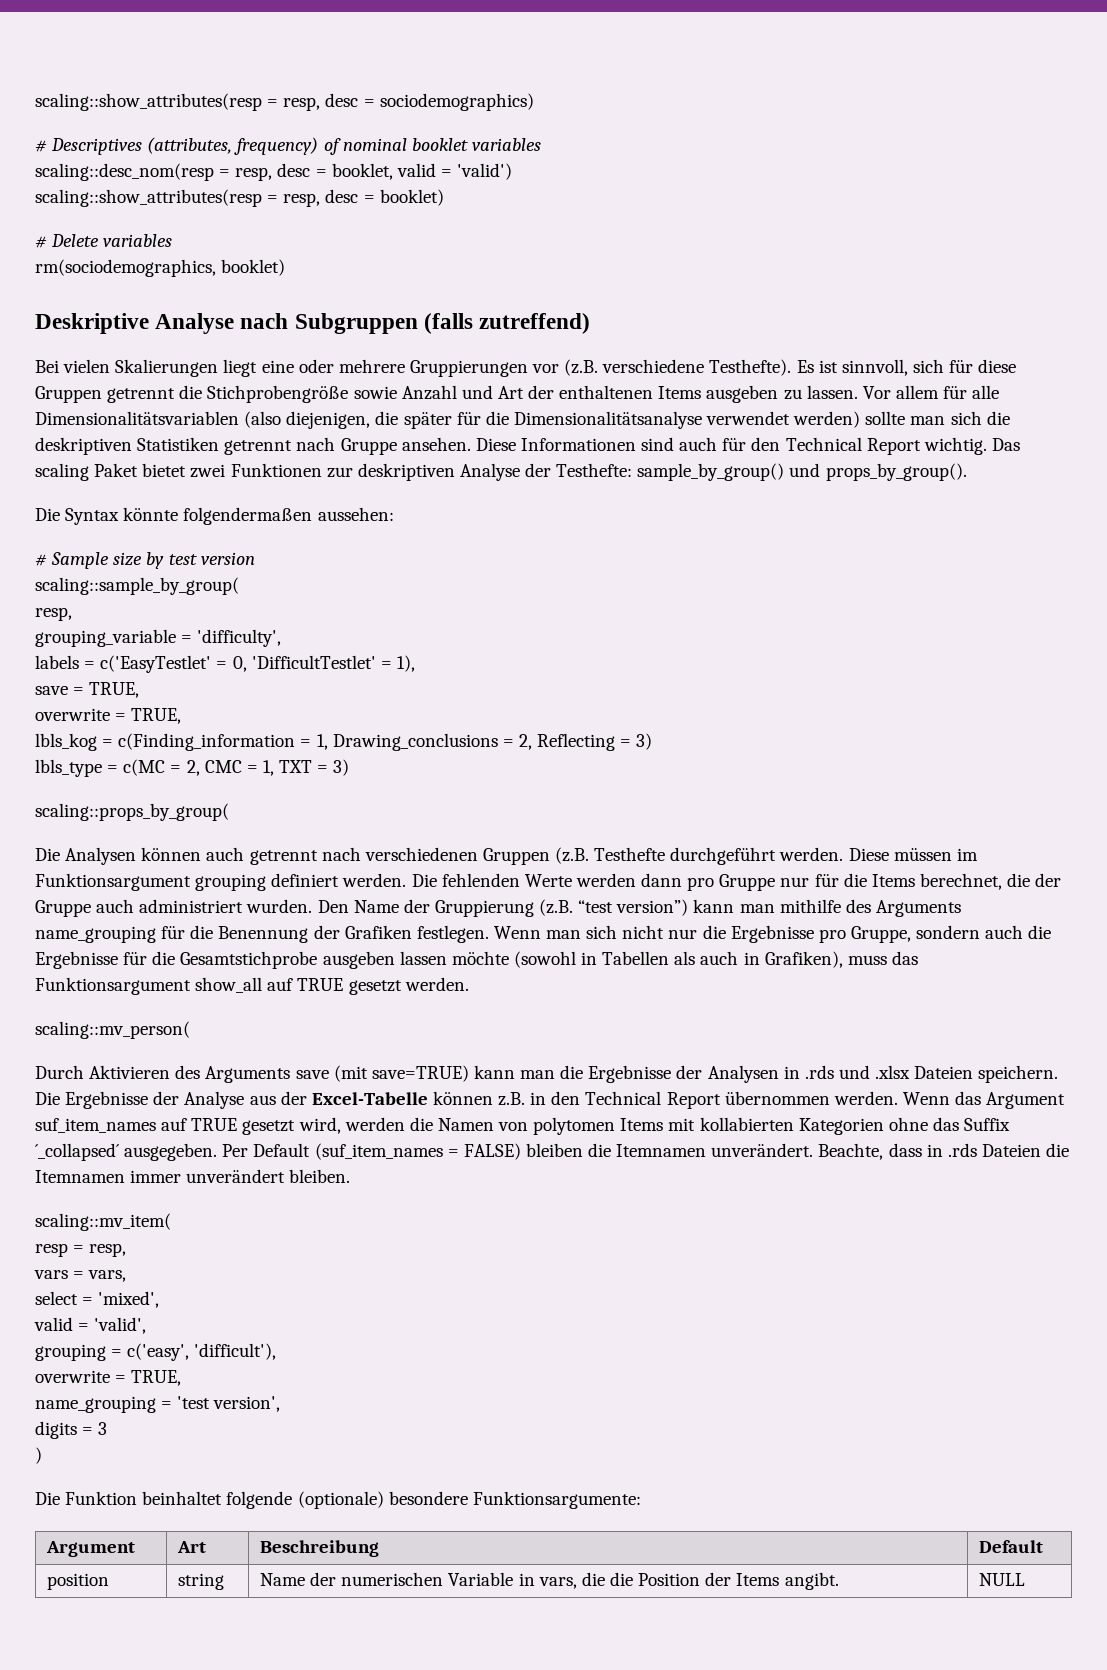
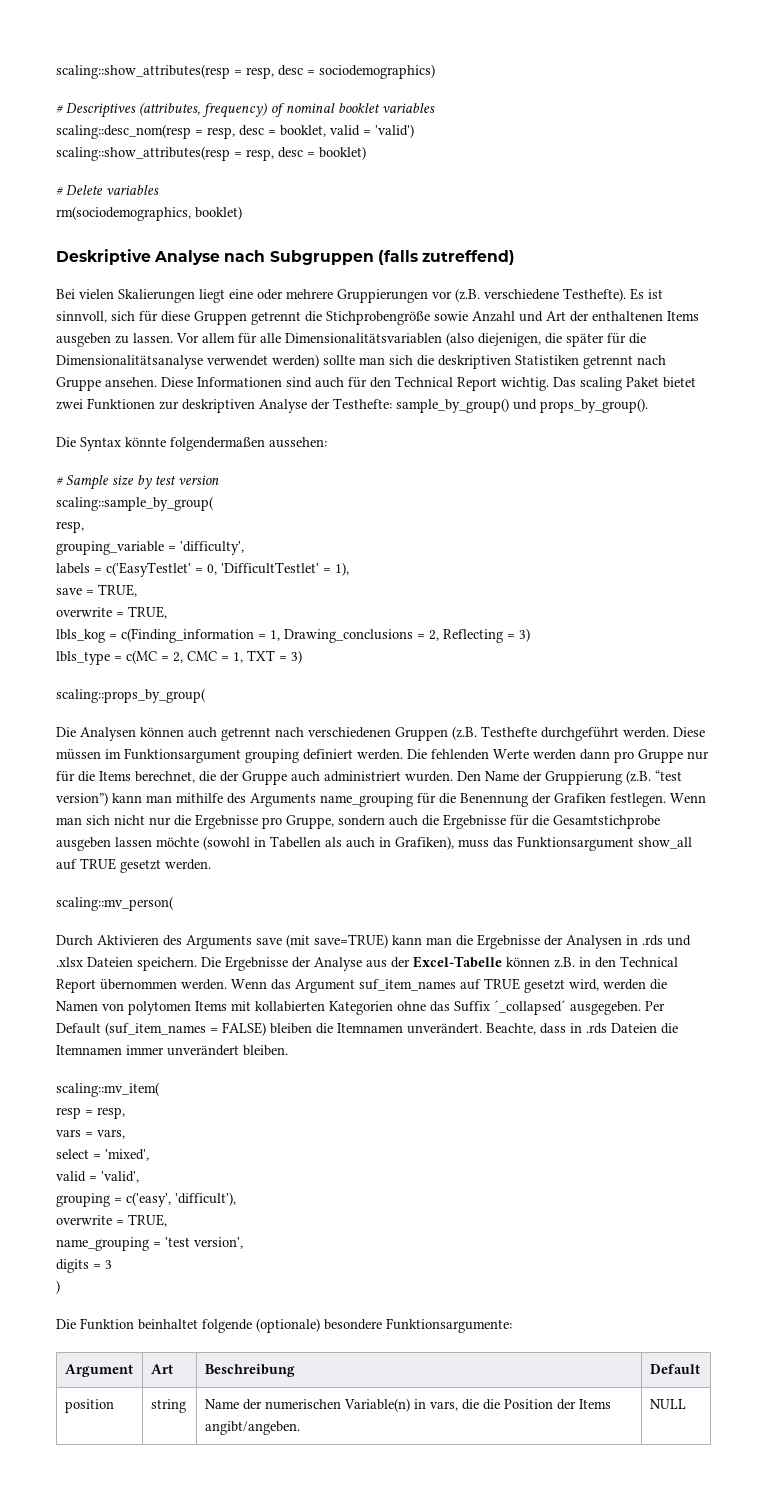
[448,1572,514,1586] Variable -> [343,1398,410,1412] Variable(n)
[784,1572,839,1590] angibt. -> [204,1421,300,1435] angibt/angeben.

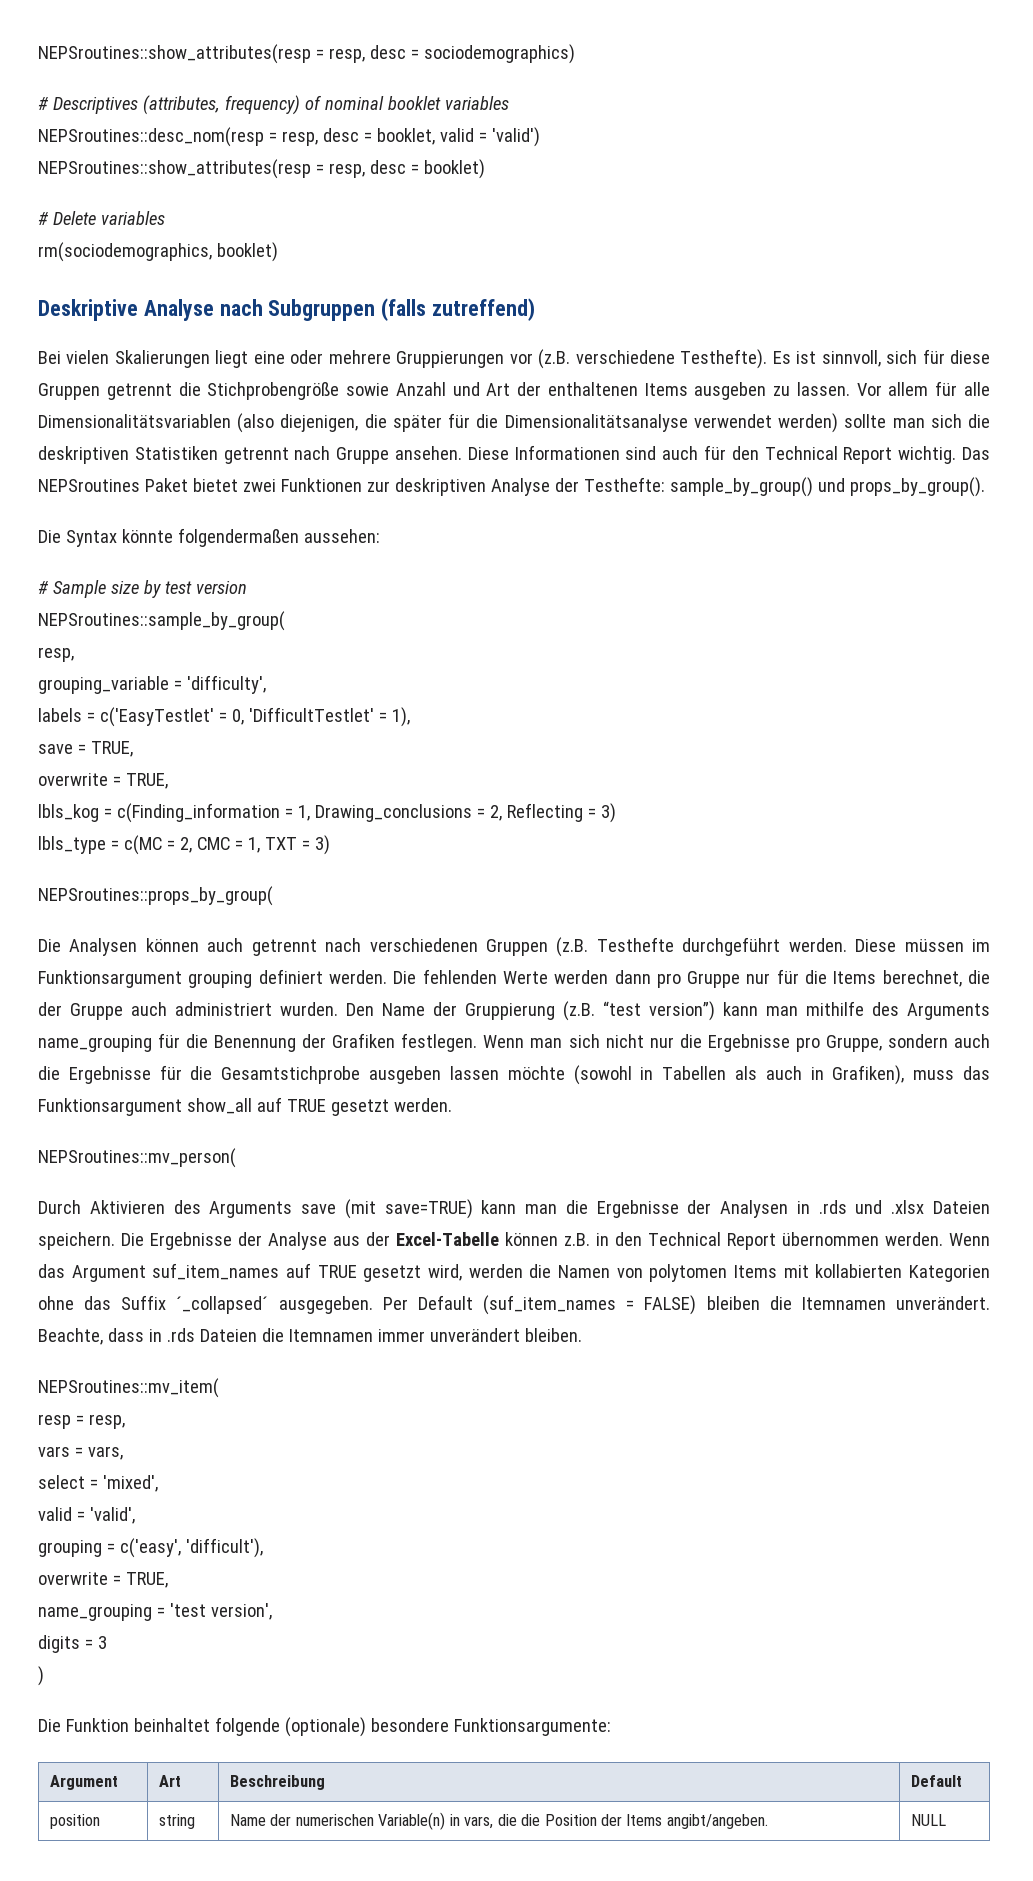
[56,64,230,79] scaling::show_attributes(resp -> [38,44,311,64] NEPSroutines::show_attributes(resp
[56,124,191,139] scaling::desc_nom(resp -> [38,127,264,147] NEPSroutines::desc_nom(resp
[56,146,230,161] scaling::show_attributes(resp -> [38,159,311,179] NEPSroutines::show_attributes(resp
[580,377,622,391] scaling -> [38,479,140,492] NEPSroutines
[56,496,213,511] scaling::sample_by_group( -> [38,611,285,631] NEPSroutines::sample_by_group(
[56,688,205,703] scaling::props_by_group( -> [38,886,273,906] NEPSroutines::props_by_group(
[56,896,173,911] scaling::mv_person( -> [38,1148,236,1168] NEPSroutines::mv_person(
[56,1082,159,1097] scaling::mv_item( -> [38,1378,219,1398] NEPSroutines::mv_item(

